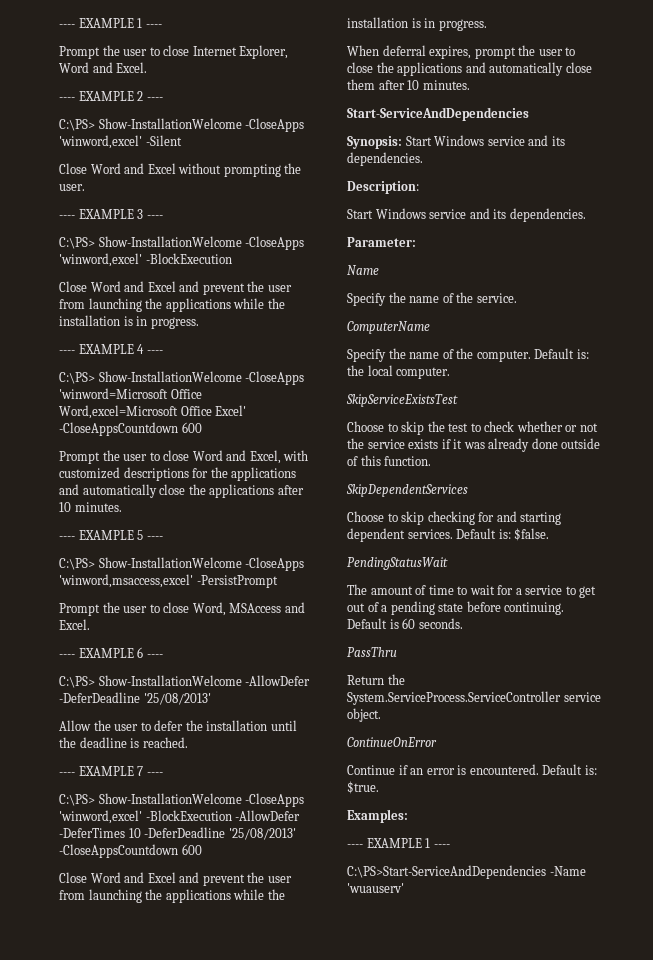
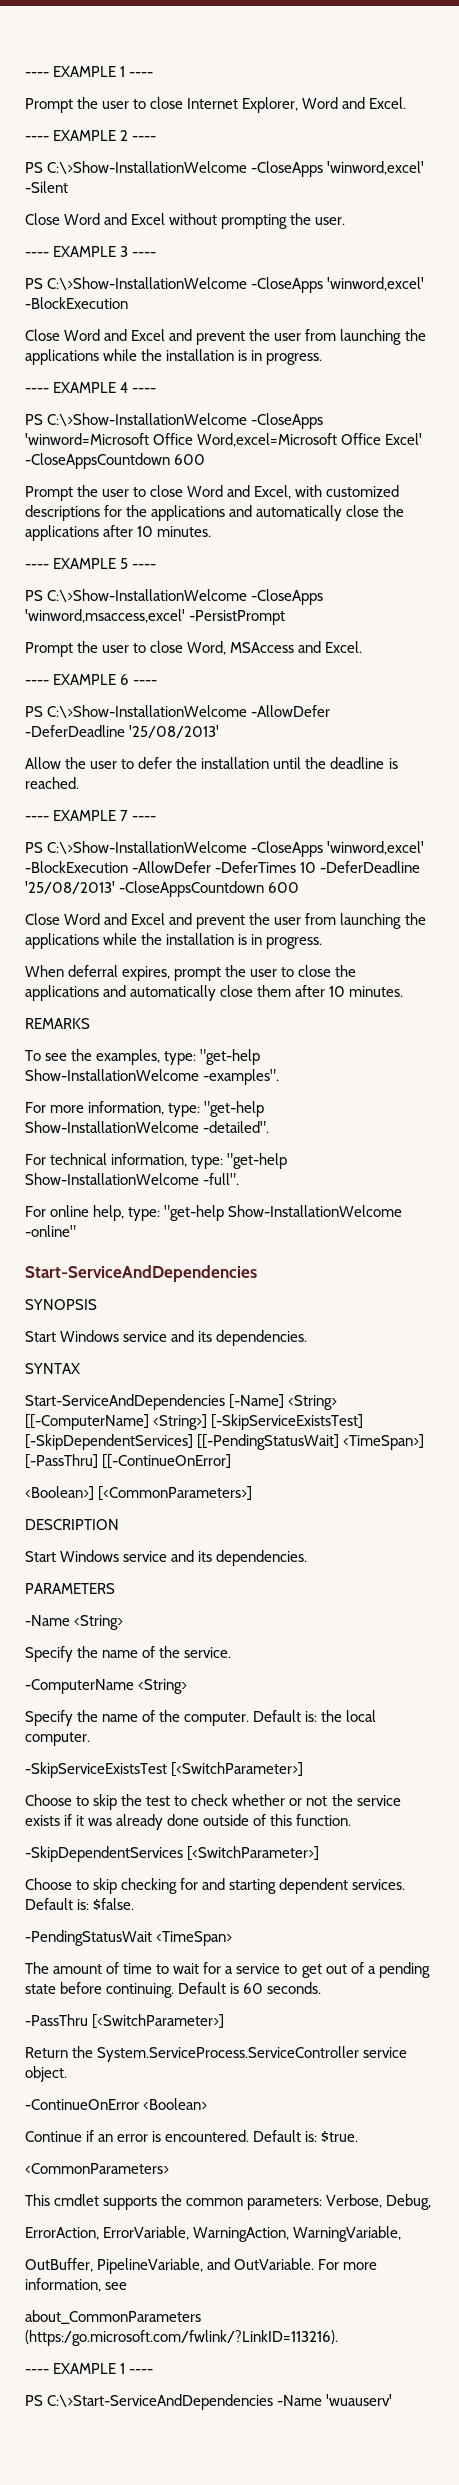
[59,118,242,131] C:\PS> Show-InstallationWelcome -> [25,161,248,174] PS C:\>Show-InstallationWelcome
[59,236,242,249] C:\PS> Show-InstallationWelcome -> [25,277,248,290] PS C:\>Show-InstallationWelcome
[59,371,242,384] C:\PS> Show-InstallationWelcome -> [25,413,248,426] PS C:\>Show-InstallationWelcome
[59,557,242,570] C:\PS> Show-InstallationWelcome -> [25,589,248,602] PS C:\>Show-InstallationWelcome
[59,675,242,688] C:\PS> Show-InstallationWelcome -> [25,705,248,718] PS C:\>Show-InstallationWelcome
[59,793,242,806] C:\PS> Show-InstallationWelcome -> [25,841,248,854] PS C:\>Show-InstallationWelcome
[347,107,529,121] [347,135,565,149] [347,152,423,166] [347,181,419,194] [347,208,586,222] [347,237,416,247] [347,265,379,275] Start-ServiceAndDependencies // Synopsis: Start Windows service and its dependencies. // Description: // Start Windows service and its dependencies. // Parameter: // Name -> [25,1018,90,1029] [25,1049,261,1065] [25,1069,280,1085] [25,1101,265,1117] [25,1121,270,1133] [25,1153,288,1169] [25,1173,240,1185] [25,1205,403,1221] [25,1225,76,1237] [25,1265,257,1282] [25,1299,97,1310] [25,1330,308,1346] [25,1363,80,1374] [25,1394,338,1410] [25,1414,364,1430] [25,1434,425,1450] [25,1454,232,1469] [25,1486,253,1501] [25,1519,119,1530] [25,1550,308,1566] [25,1583,115,1594] [25,1615,124,1630] REMARKS // To see the examples, type: "get-help Show-InstallationWelcome -examples". // For more information, type: "get-help Show-InstallationWelcome -detailed". // For technical information, type: "get-help Show-InstallationWelcome -full". // For online help, type: "get-help Show-InstallationWelcome -online" // Start-ServiceAndDependencies // SYNOPSIS // Start Windows service and its dependencies. // SYNTAX // Start-ServiceAndDependencies [-Name] <String> [[-ComputerName] <String>] [-SkipServiceExistsTest] [-SkipDependentServices] [[-PendingStatusWait] <TimeSpan>] [-PassThru] [[-ContinueOnError] // <Boolean>] [<CommonParameters>] // DESCRIPTION // Start Windows service and its dependencies. // PARAMETERS // -Name <String>
[347,321,430,334] ComputerName -> [25,1679,188,1694] -ComputerName <String>
[346,394,458,407] SkipServiceExistsTest -> [25,1762,304,1778] -SkipServiceExistsTest [<SwitchParameter>]
[346,484,468,497] SkipDependentServices -> [25,1846,320,1862] -SkipDependentServices [<SwitchParameter>]
[347,557,448,570] PendingStatusWait -> [25,1930,233,1946] -PendingStatusWait <TimeSpan>
[347,647,397,657] PassThru -> [25,2014,225,2029] -PassThru [<SwitchParameter>]
[347,737,437,747] ContinueOnError -> [25,2098,208,2110] -ContinueOnError <Boolean>
[347,809,408,823] [347,838,450,848] [347,865,546,879] Examples: // ---- EXAMPLE 1 ---- // C:\PS>Start-ServiceAndDependencies -> [25,2163,169,2174] [25,2194,432,2210] [25,2226,402,2242] [25,2258,378,2274] [25,2278,128,2292] [25,2310,201,2324] [25,2330,338,2346] [25,2363,154,2374] [25,2394,274,2410] <CommonParameters> // This cmdlet supports the common parameters: Verbose, Debug, // ErrorAction, ErrorVariable, WarningAction, WarningVariable, // OutBuffer, PipelineVariable, and OutVariable. For more information, see // about_CommonParameters (https:/go.microsoft.com/fwlink/?LinkID=113216). // ---- EXAMPLE 1 ---- // PS C:\>Start-ServiceAndDependencies

